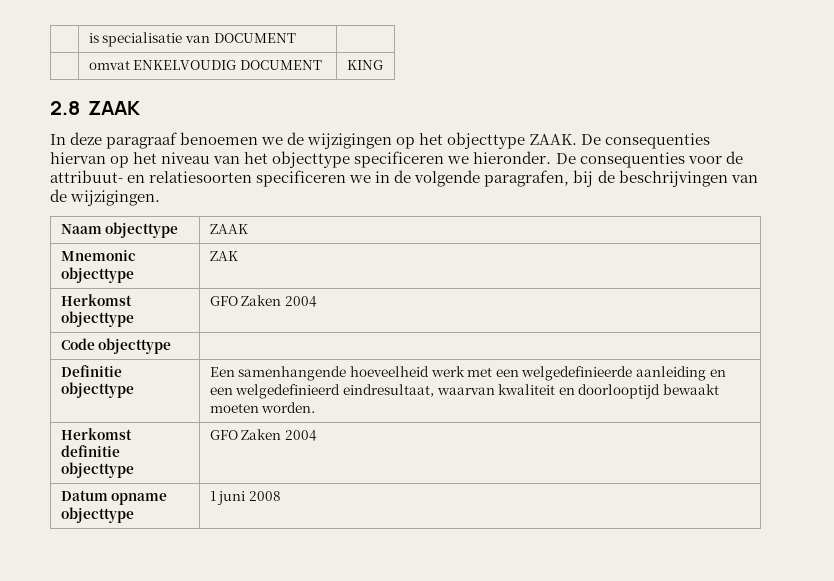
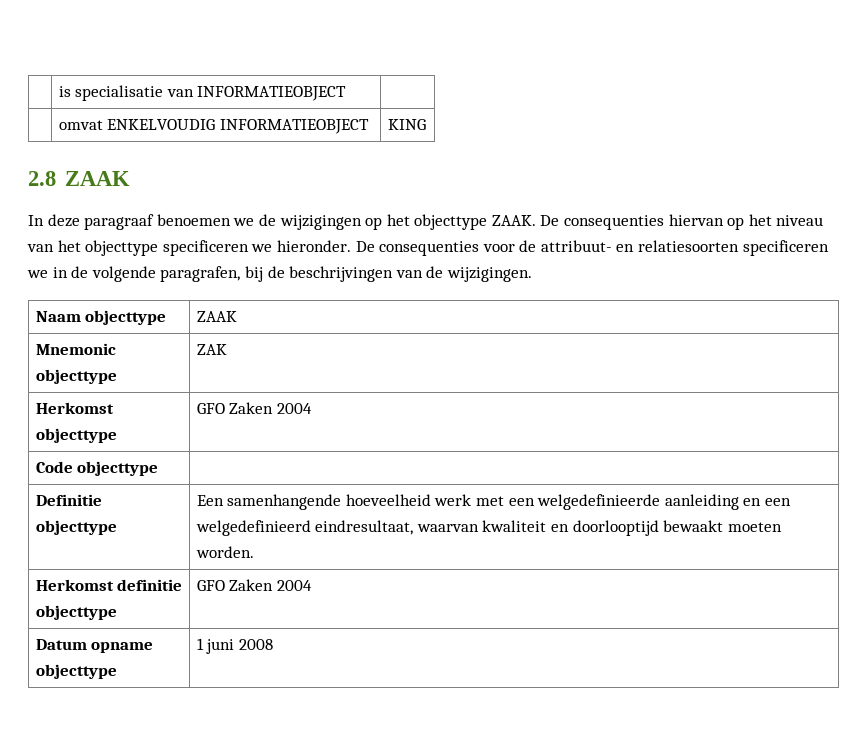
[213,33,296,43] DOCUMENT -> [197,86,347,101] INFORMATIEOBJECT
[239,60,322,70] DOCUMENT -> [219,119,369,134] INFORMATIEOBJECT

